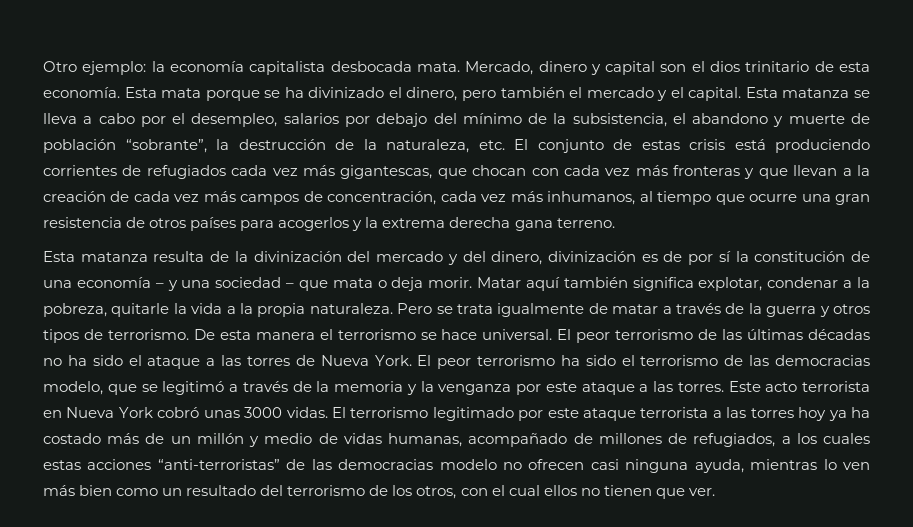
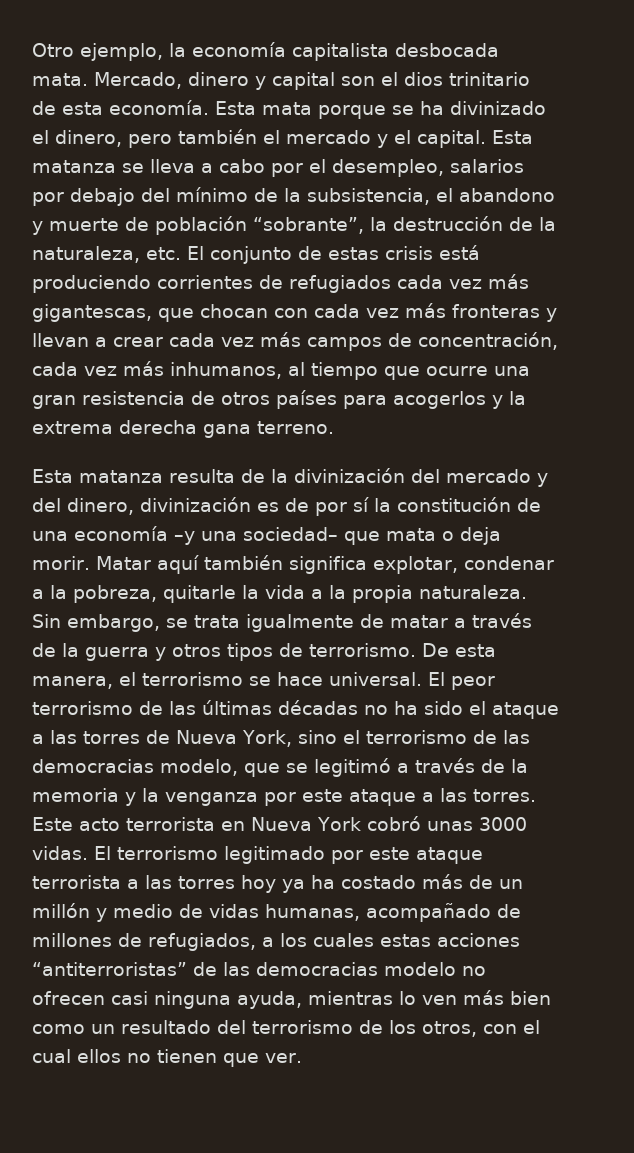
[82,61,147,75] ejemplo: -> [80,43,163,61] ejemplo,
[758,168,788,179] que -> (557, 315) none
[857,165,871,176] [43,191,130,202] la creación de -> [113,337,163,347] crear
[155,277,295,291] – y una sociedad – -> [174,527,338,545] –y una sociedad–
[397,303,433,314] Pero -> [32,614,160,632] Sin embargo,
[255,332,315,340] manera -> [32,676,113,689] manera,
[374,355,616,369] York. El peor terrorismo ha sido -> [242,730,337,747] York, sino
[157,459,280,470] “anti-terroristas” -> [32,962,187,976] “antiterroristas”

